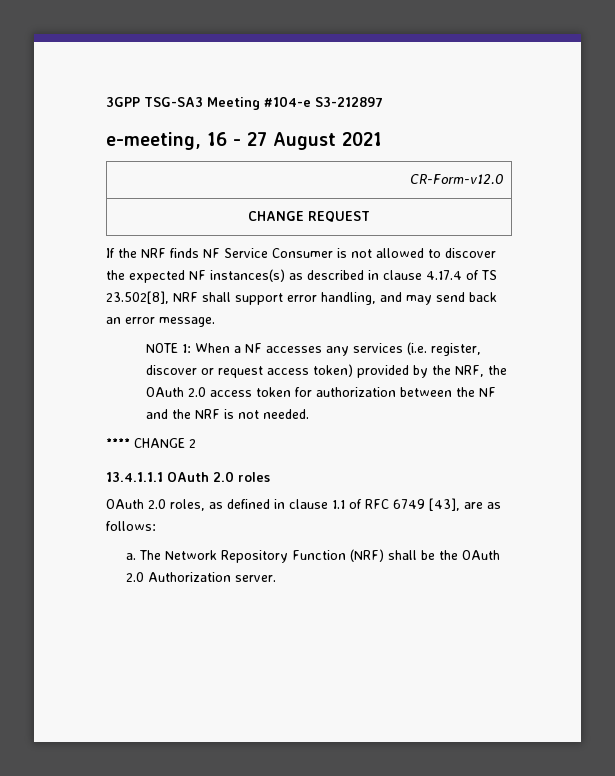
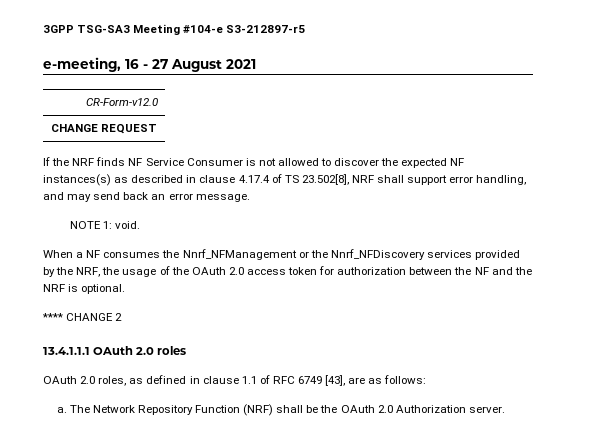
[315,97,383,107] S3-212897 -> [226,25,306,33] S3-212897-r5
(191, 348) none -> [115,221,141,229] void. //
[265,342,481,356] [145,364,353,378] accesses any services (i.e. register, discover or request access token) -> [103,249,472,260] consumes the Nnrf_NFManagement or the Nnrf_NFDiscovery services
(507, 370) none -> [122,266,189,277] usage of the
[237,409,309,419] not needed. -> [81,284,126,294] optional.

